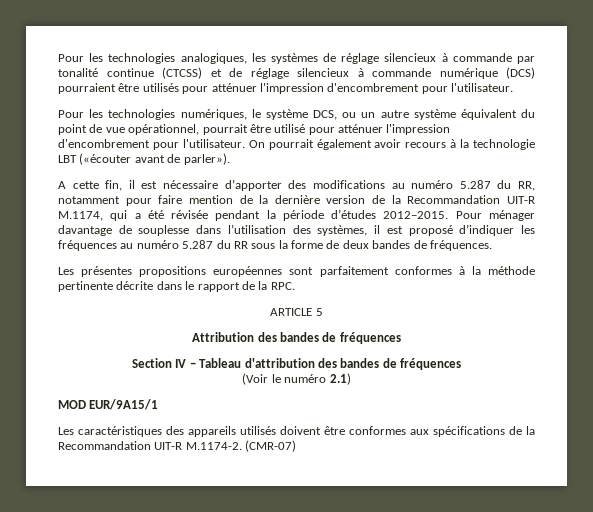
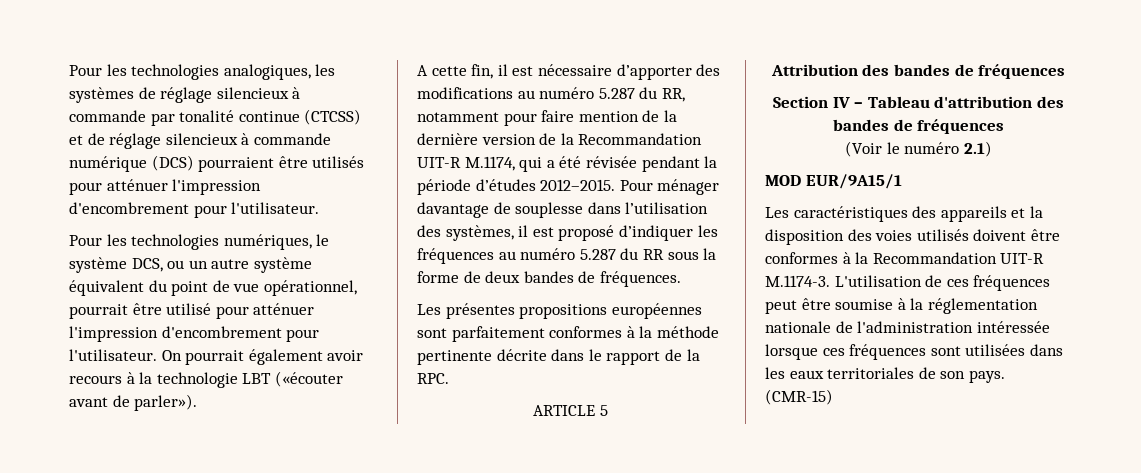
[240,426,535,437] [58,440,297,452] utilisés doivent être conformes aux spécifications de la Recommandation UIT-R M.1174-2. (CMR-07) -> [1011,206,1043,218] [765,229,1060,245] [765,252,1045,264] [765,275,1051,291] [765,298,1038,314] [765,321,1050,333] [765,344,1063,360] [765,367,1005,383] [765,389,833,405] et la disposition des voies utilisés doivent être conformes à la Recommandation UIT-R M.1174-3. L'utilisation de ces fréquences peut être soumise à la réglementation nationale de l'administration intéressée lorsque ces fréquences sont utilisées dans les eaux territoriales de son pays. (CMR-15)

